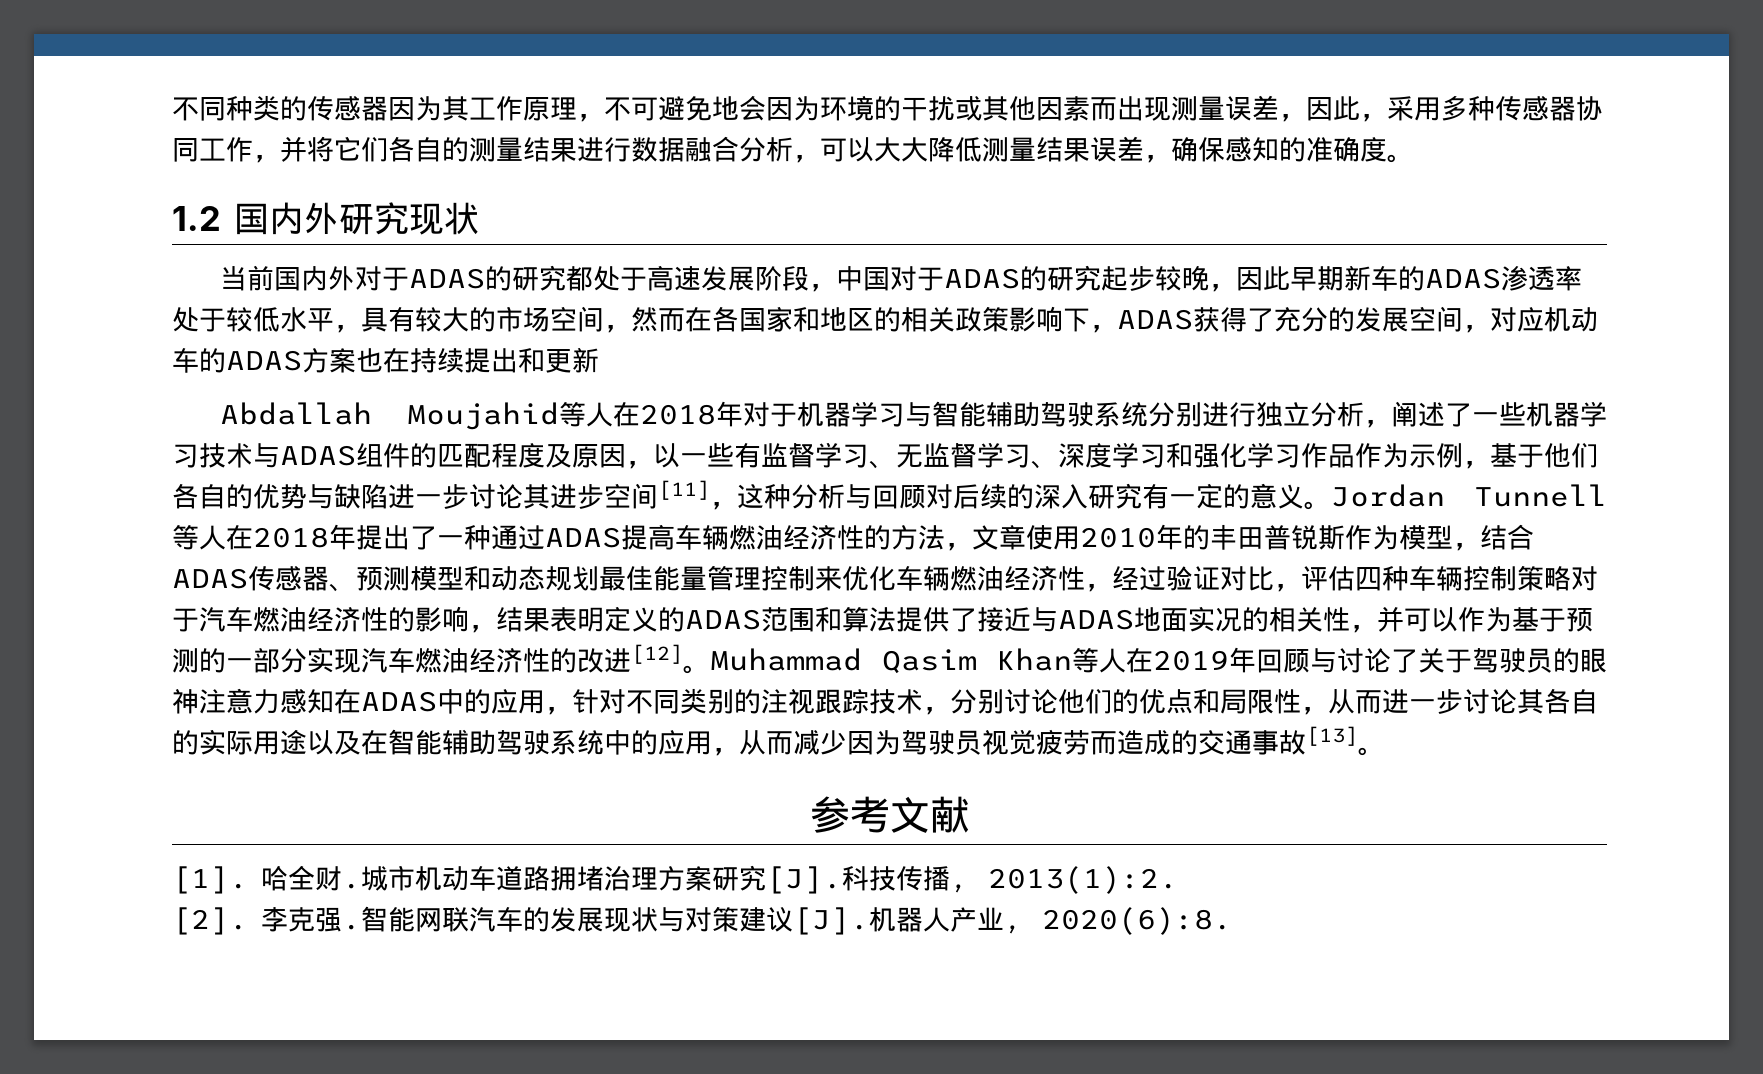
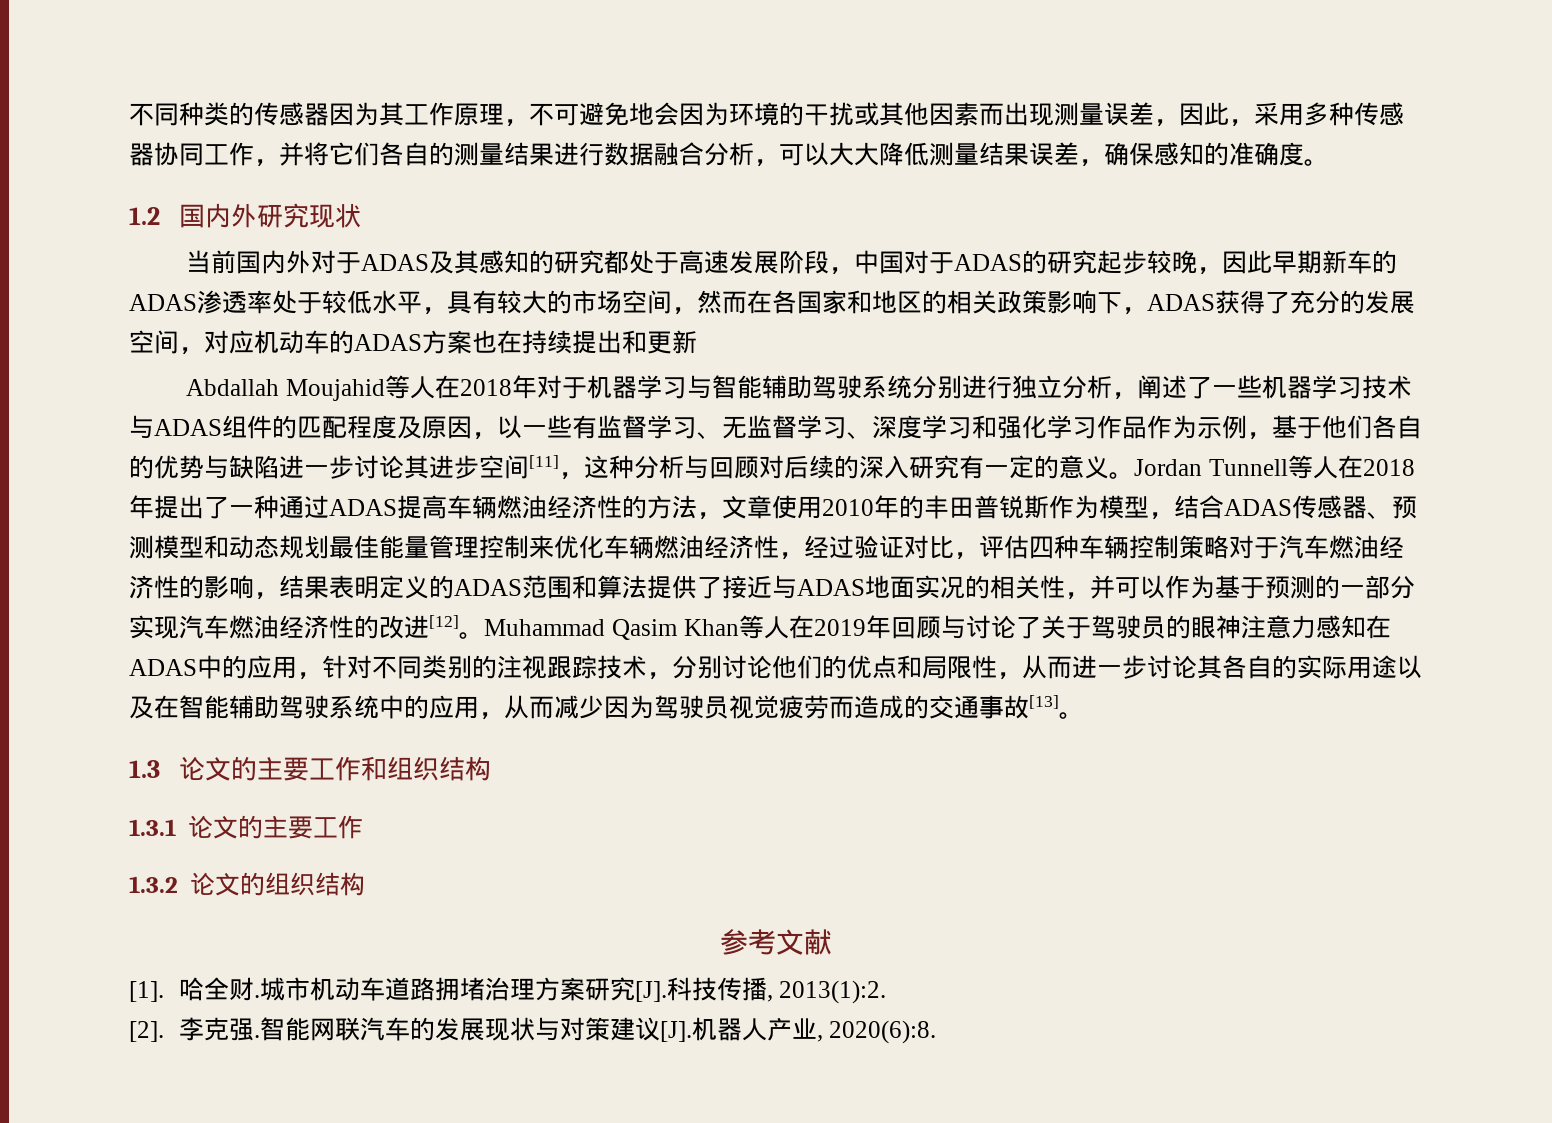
(486, 278) none -> [429,250,530,274] 及其感知
(1385, 751) none -> [129,756,491,781] [129,815,364,839] [129,872,366,896] // 1.3论文的主要工作和组织结构 // 1.3.1论文的主要工作 // 1.3.2论文的组织结构

